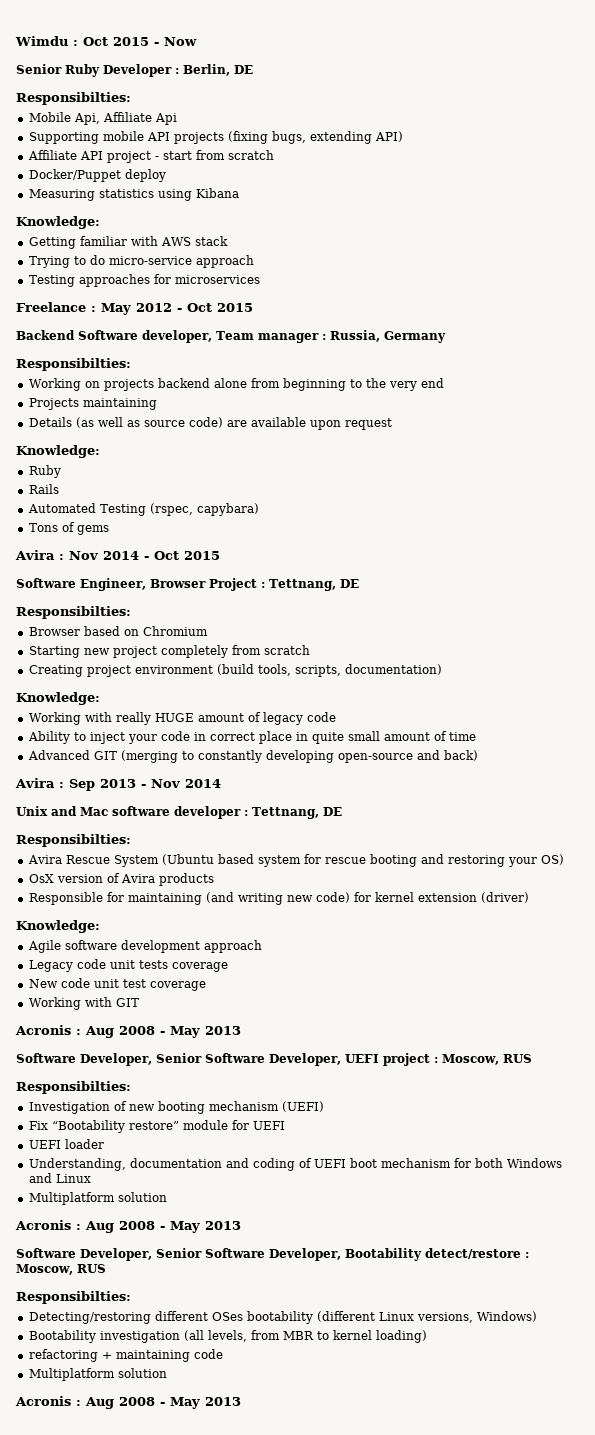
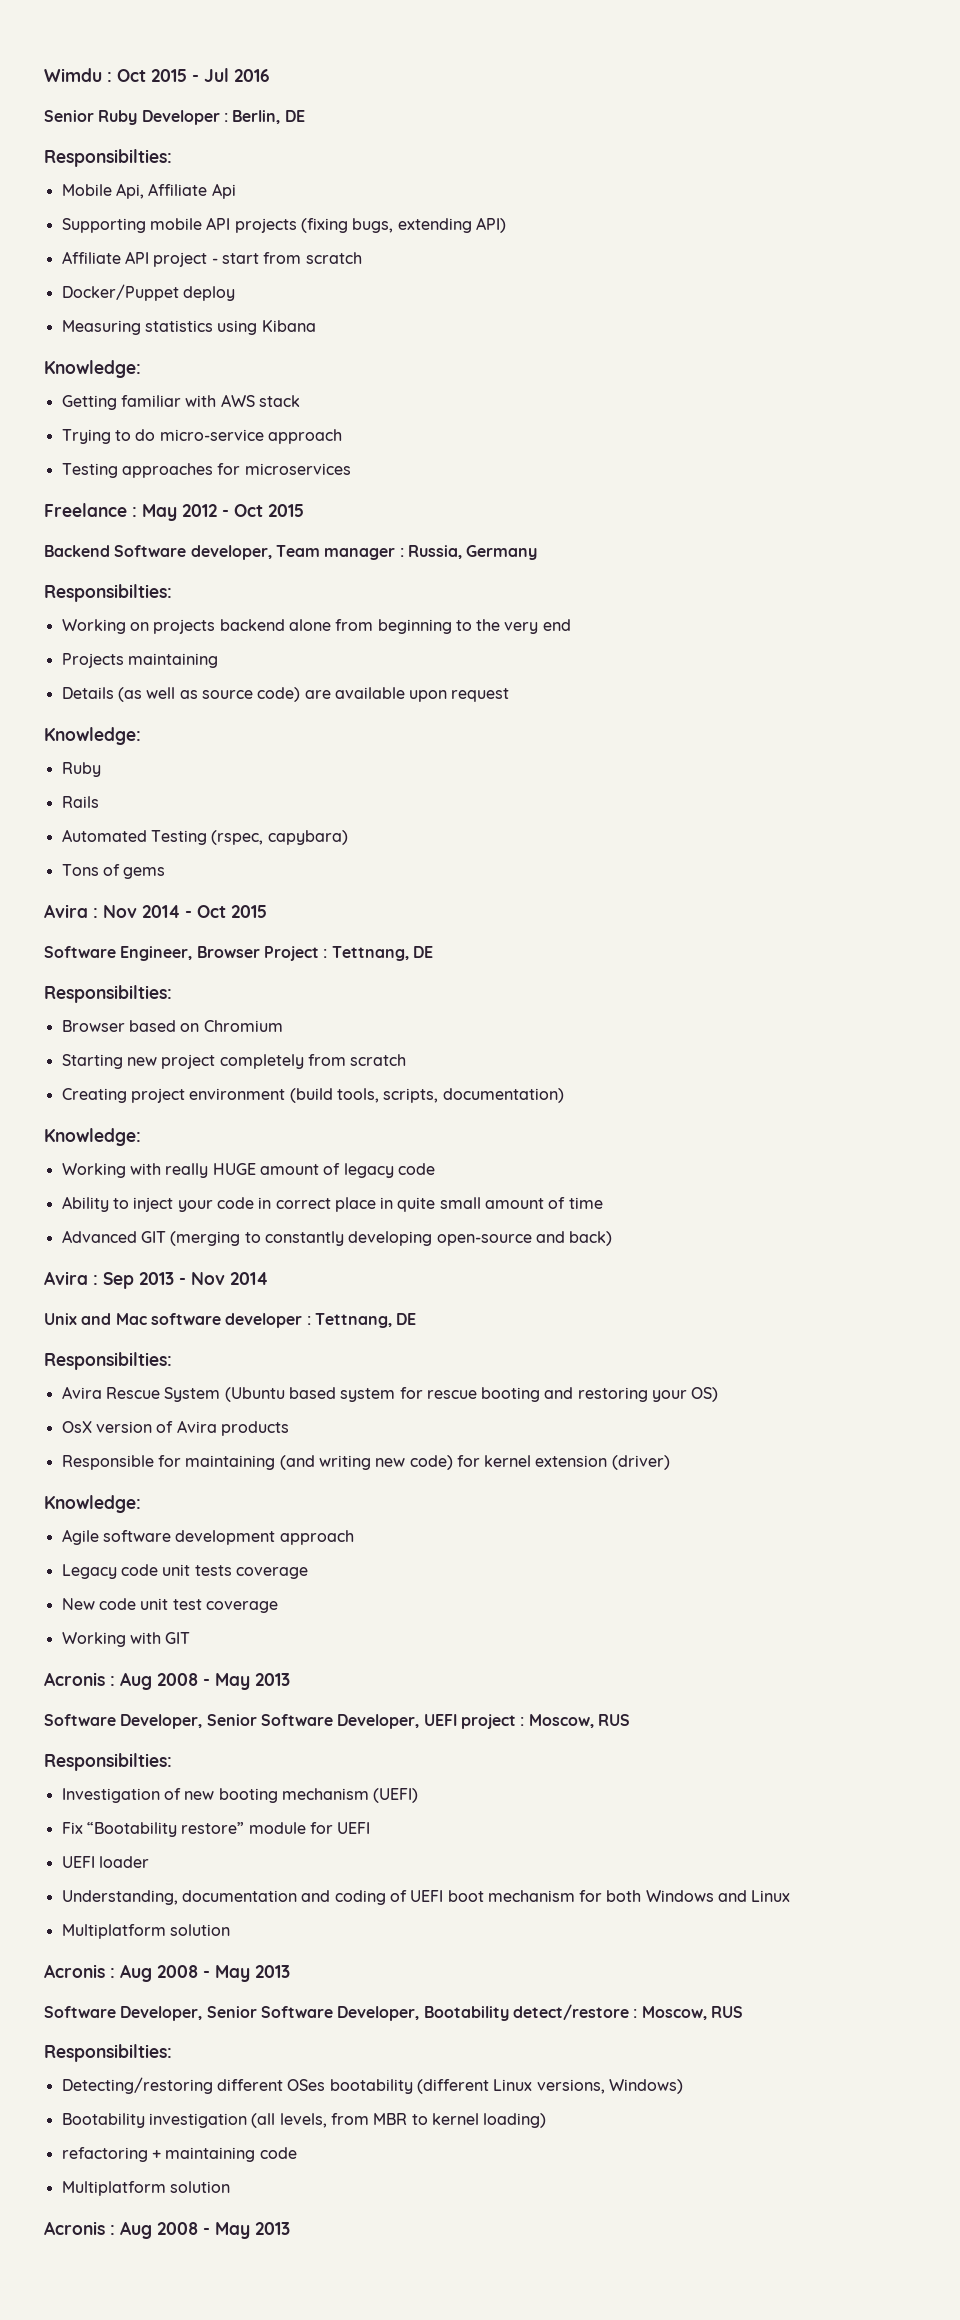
[164,37,197,46] Now -> [204,68,270,82] Jul 2016

